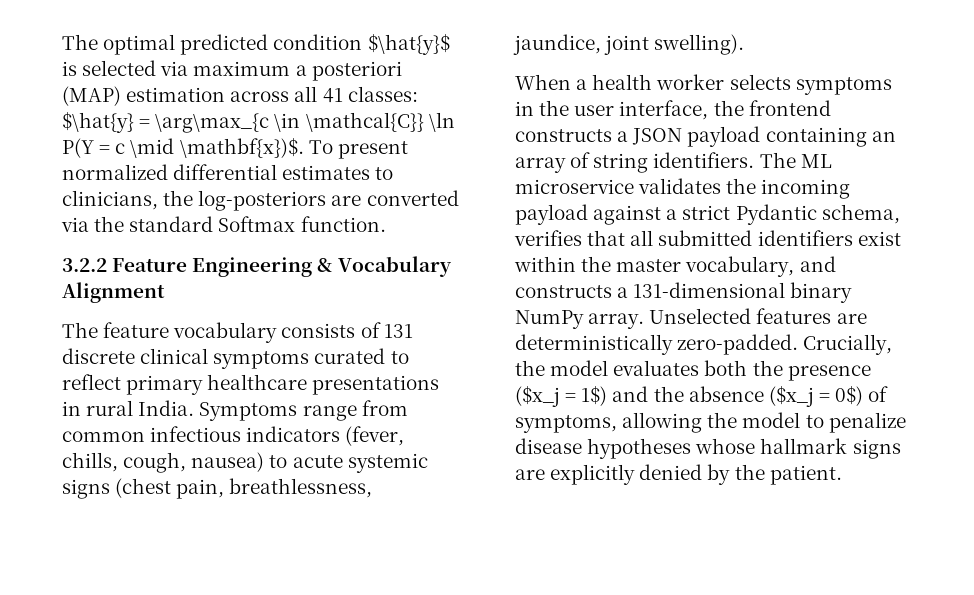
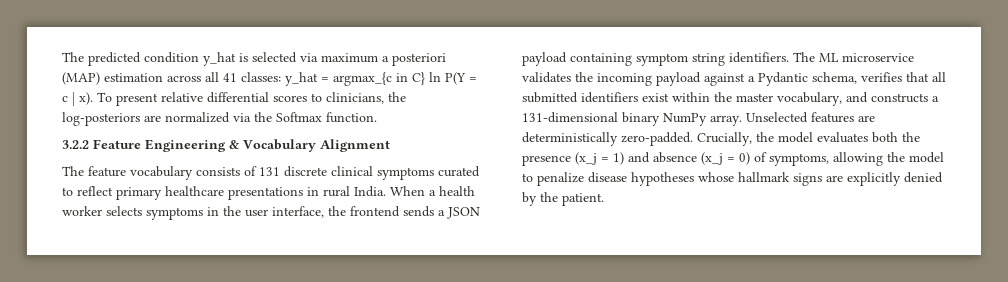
[62,34,176,55] The optimal -> [62,52,84,62] The
[367,34,450,55] $\hat{y}$ -> [203,52,236,66] y_hat
[62,112,455,133] [62,138,408,159] [62,164,371,180] $\hat{y} = \arg\max_{c \in \mathcal{C}} \ln P(Y = c \mid \mathbf{x})$. To present normalized differential estimates -> [285,72,477,86] [62,92,307,106] y_hat = argmax_{c in C} ln P(Y = c | x). To present relative differential scores
[366,190,459,206] converted -> [165,112,230,123] normalized
[129,216,214,232] standard -> (272, 117) none
[199,400,408,421] [62,426,405,446] [62,452,428,473] [62,478,373,499] [513,34,745,55] Symptoms range from common infectious indicators (fever, chills, cough, nausea) to acute systemic signs (chest pain, breathlessness, jaundice, joint swelling). // -> (386, 191) none
[515,129,612,142] constructs -> [403,206,434,217] sends
[871,131,896,142] [515,152,591,173] an array of -> [636,53,688,66] symptom
[682,205,731,220] strict -> (755, 79) none
[515,386,864,407] ($x_j = 1$) and the absence ($x_j = 0$) -> [575,152,750,165] (x_j = 1) and absence (x_j = 0)

